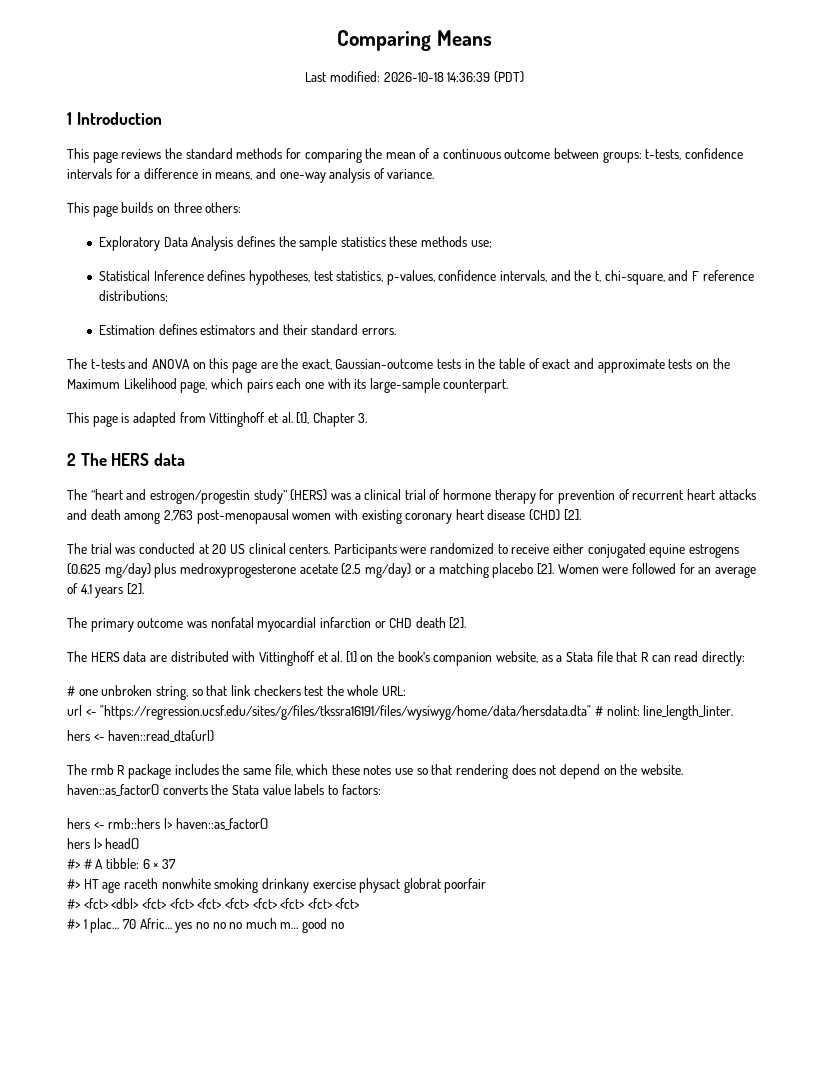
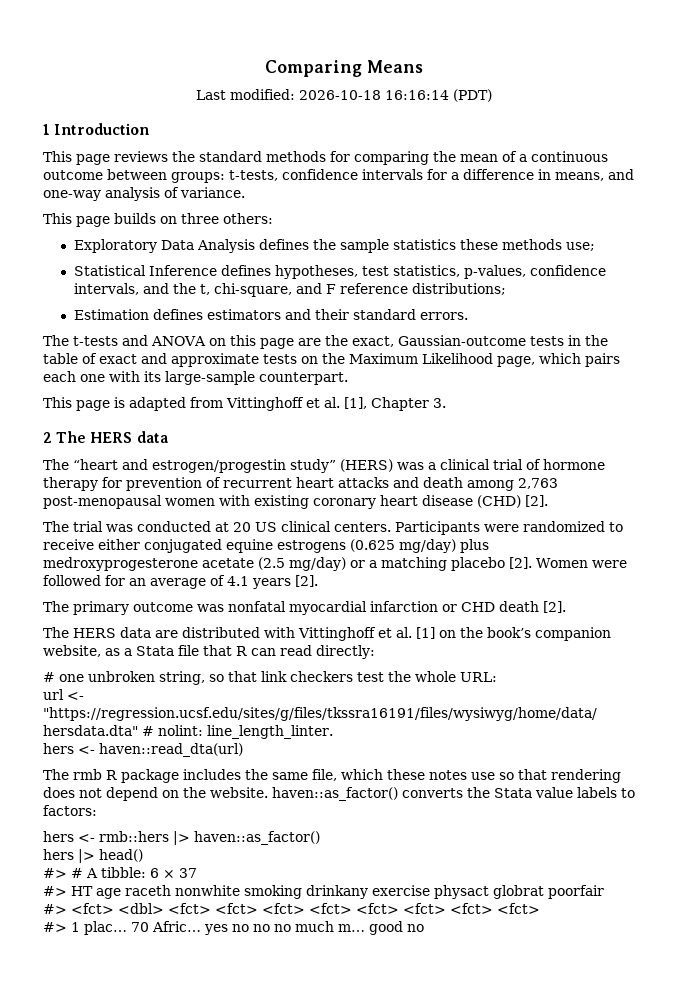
[447,72,491,82] 14:36:39 -> [385,90,449,100] 16:16:14

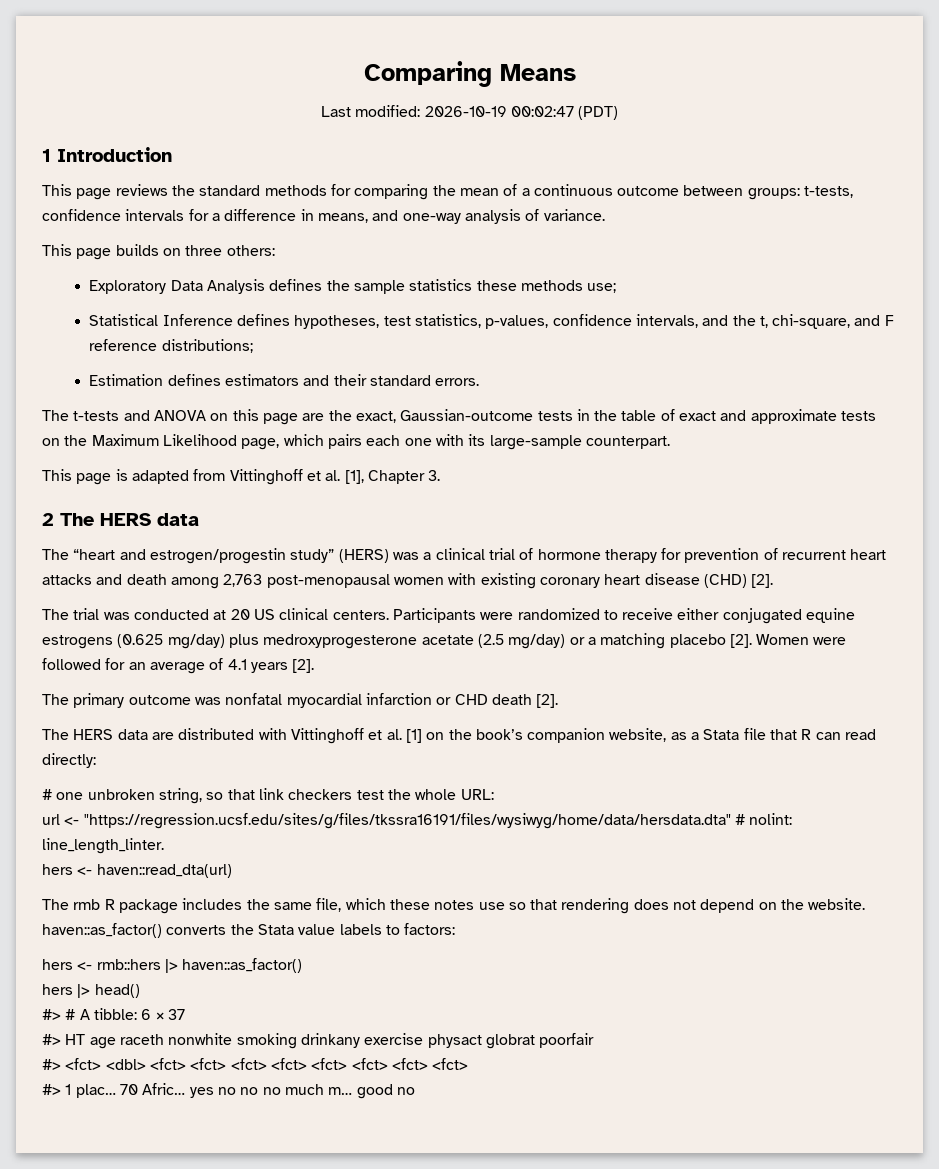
[299,90,449,100] 2026-10-18 16:16:14 -> [424,106,574,117] 2026-10-19 00:02:47

